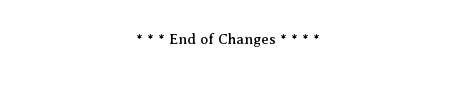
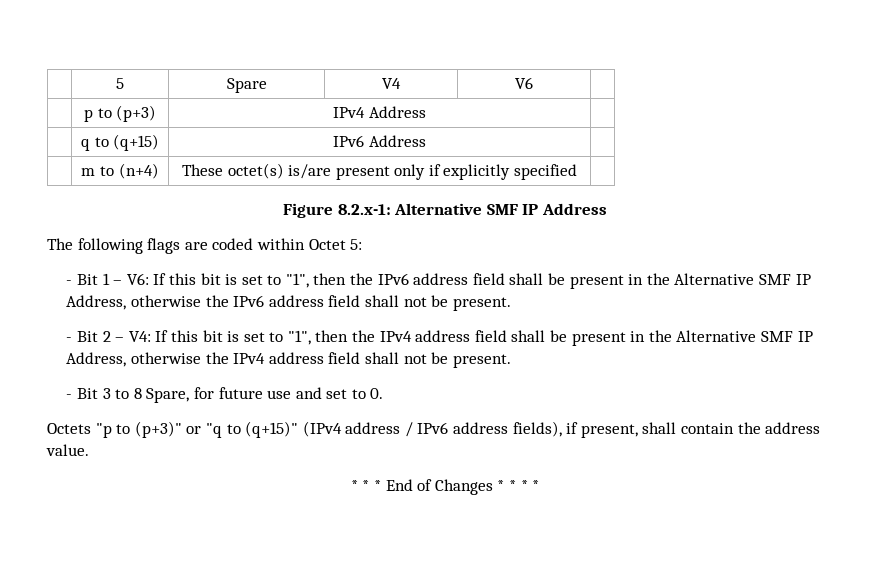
(136, 39) none -> [116,78,124,89] [226,78,267,93] [382,78,401,89] [515,77,533,89] [83,105,157,122] [333,106,426,118] [80,134,160,151] [333,135,426,147] [81,163,159,179] [181,163,578,180] [283,203,607,218] [47,238,363,254] [66,273,811,289] [66,295,511,311] [66,330,813,346] [66,352,511,368] [66,387,384,403] [47,421,821,438] [46,444,89,456] | 5 | Spare | V4 | V6 | // | p to (p+3) | IPv4 Address | // | q to (q+15) | IPv6 Address | // | m to (n+4) | These octet(s) is/are present only if explicitly specified | // Figure 8.2.x-1: Alternative SMF IP Address // The following flags are coded within Octet 5: // - Bit 1 – V6: If this bit is set to "1", then the IPv6 address field shall be present in the Alternative SMF IP Address, otherwise the IPv6 address field shall not be present. // - Bit 2 – V4: If this bit is set to "1", then the IPv4 address field shall be present in the Alternative SMF IP Address, otherwise the IPv4 address field shall not be present. // - Bit 3 to 8 Spare, for future use and set to 0. // Octets "p to (p+3)" or "q to (q+15)" (IPv4 address / IPv6 address fields), if present, shall contain the address value. //

